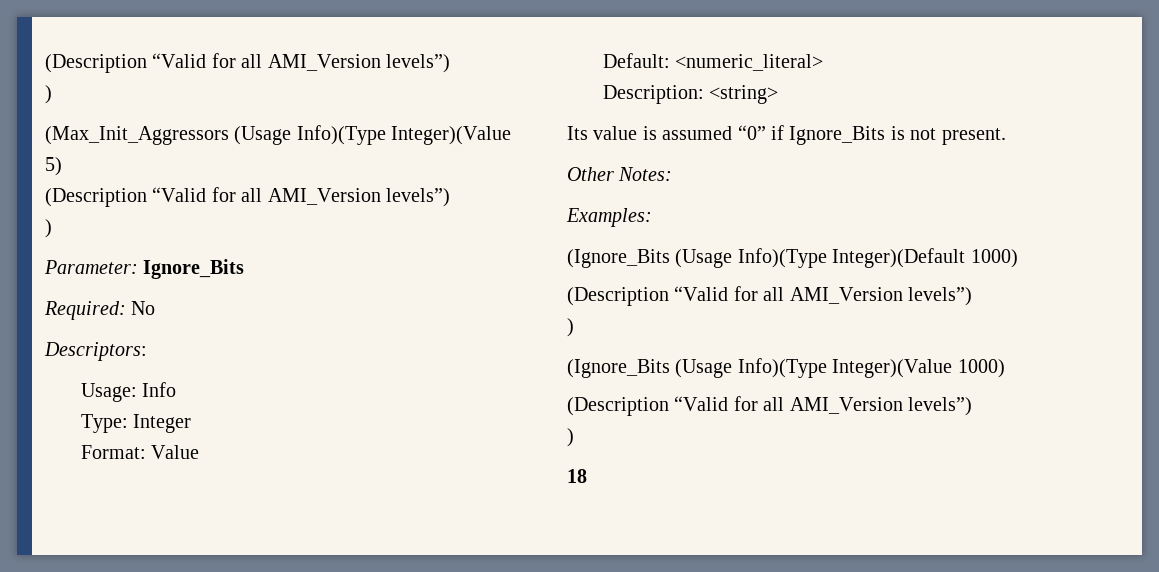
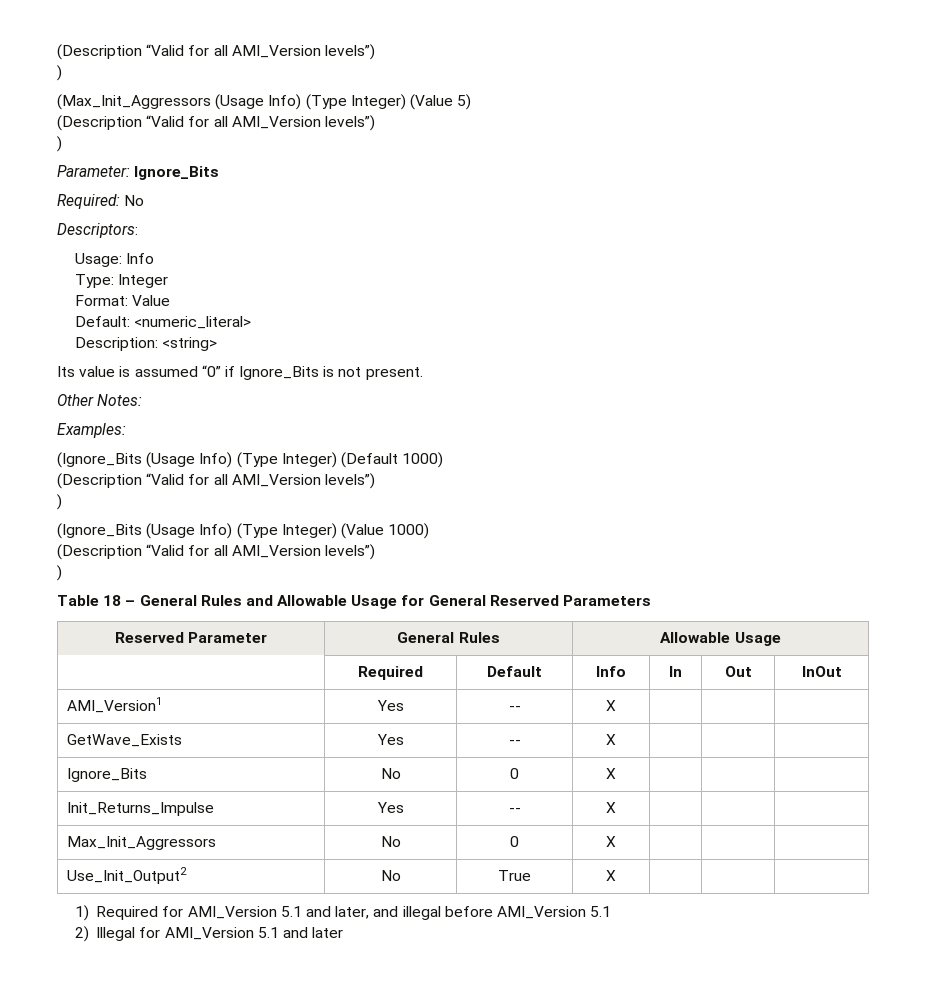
[296,125,512,145] Info)(Type Integer)(Value -> [268,94,453,110] Info) (Type Integer) (Value
[737,248,966,268] Info)(Type Integer)(Default -> [199,452,398,468] Info) (Type Integer) (Default
[737,358,1005,378] [567,396,972,416] [567,428,574,447] [567,469,587,483] Info)(Type Integer)(Value 1000) // (Description “Valid for all AMI_Version levels”) // ) // 18 -> [199,523,430,539] [57,544,375,560] [57,565,62,581] [57,595,652,609] [114,632,268,643] [397,632,500,643] [660,632,781,646] [358,666,423,680] [487,666,542,677] [596,666,626,677] [669,666,682,677] [724,666,752,677] [801,666,842,677] [66,697,162,713] [376,700,404,711] [508,706,521,711] [606,700,616,711] [66,734,182,747] [376,734,404,745] [508,740,521,745] [606,734,616,745] [66,768,147,782] [380,768,401,779] [510,768,519,779] [606,768,616,779] [66,802,214,816] [376,802,404,813] [508,808,521,813] [606,802,616,813] [66,836,216,850] [380,836,401,847] [510,836,519,847] [606,836,616,847] [66,867,187,884] [380,870,401,881] [498,870,531,881] [606,870,616,881] [74,905,612,921] [74,926,344,942] Info) (Type Integer) (Value 1000) // (Description “Valid for all AMI_Version levels”) // ) // Table 18 – General Rules and Allowable Usage for General Reserved Parameters // Reserved Parameter | General Rules | Allowable Usage // | Required | Default | Info | In | Out | InOut // AMI_Version1 | Yes | -- | X | | | // GetWave_Exists | Yes | -- | X | | | // Ignore_Bits | No | 0 | X | | | // Init_Returns_Impulse | Yes | -- | X | | | // Max_Init_Aggressors | No | 0 | X | | | // Use_Init_Output2 | No | True | X | | | // 1) Required for AMI_Version 5.1 and later, and illegal before AMI_Version 5.1 // 2) Illegal for AMI_Version 5.1 and later

